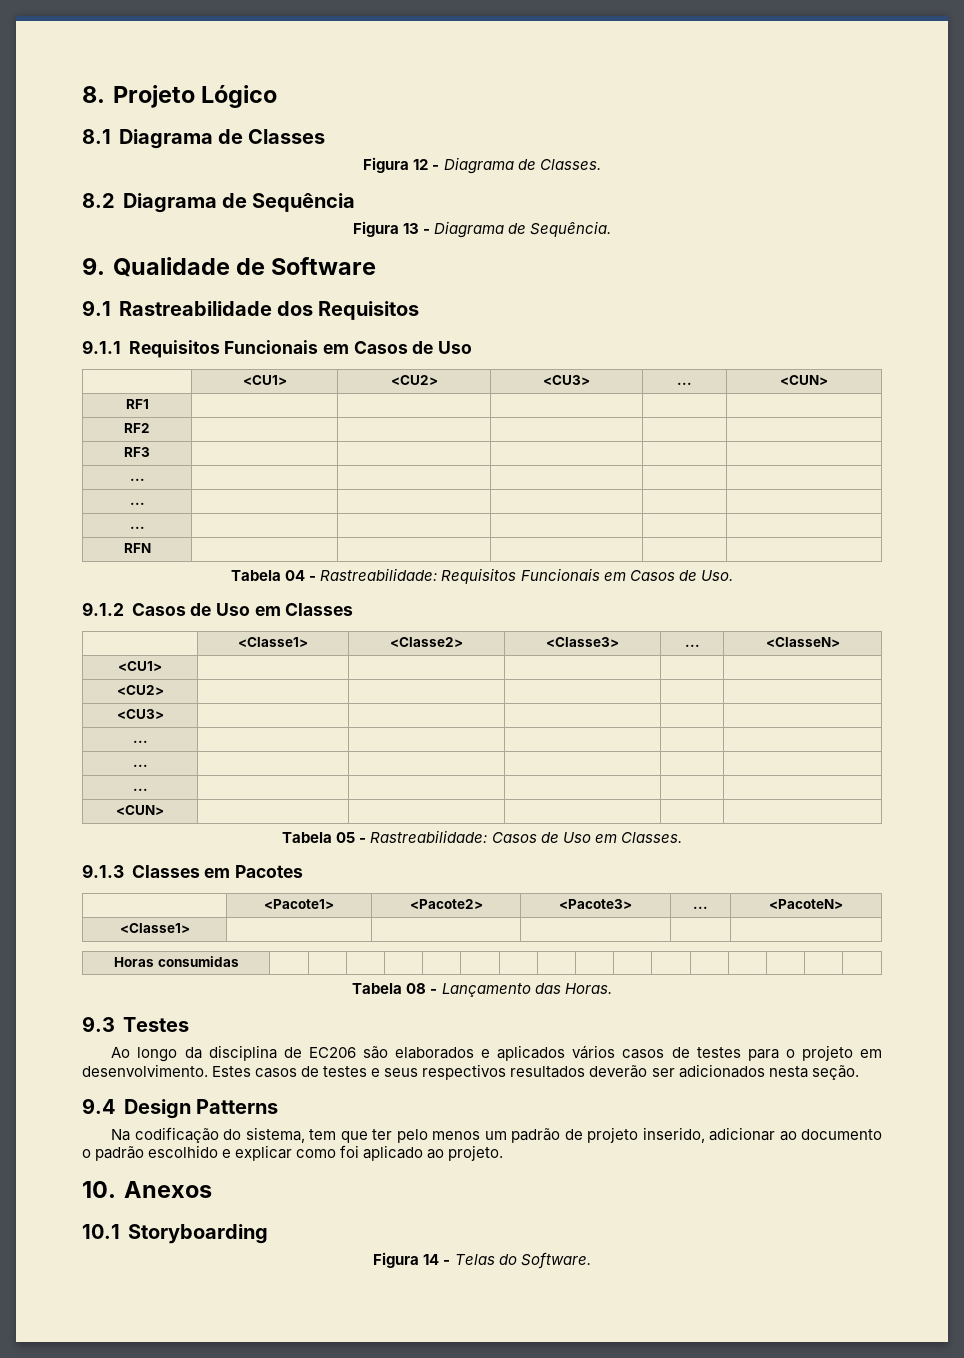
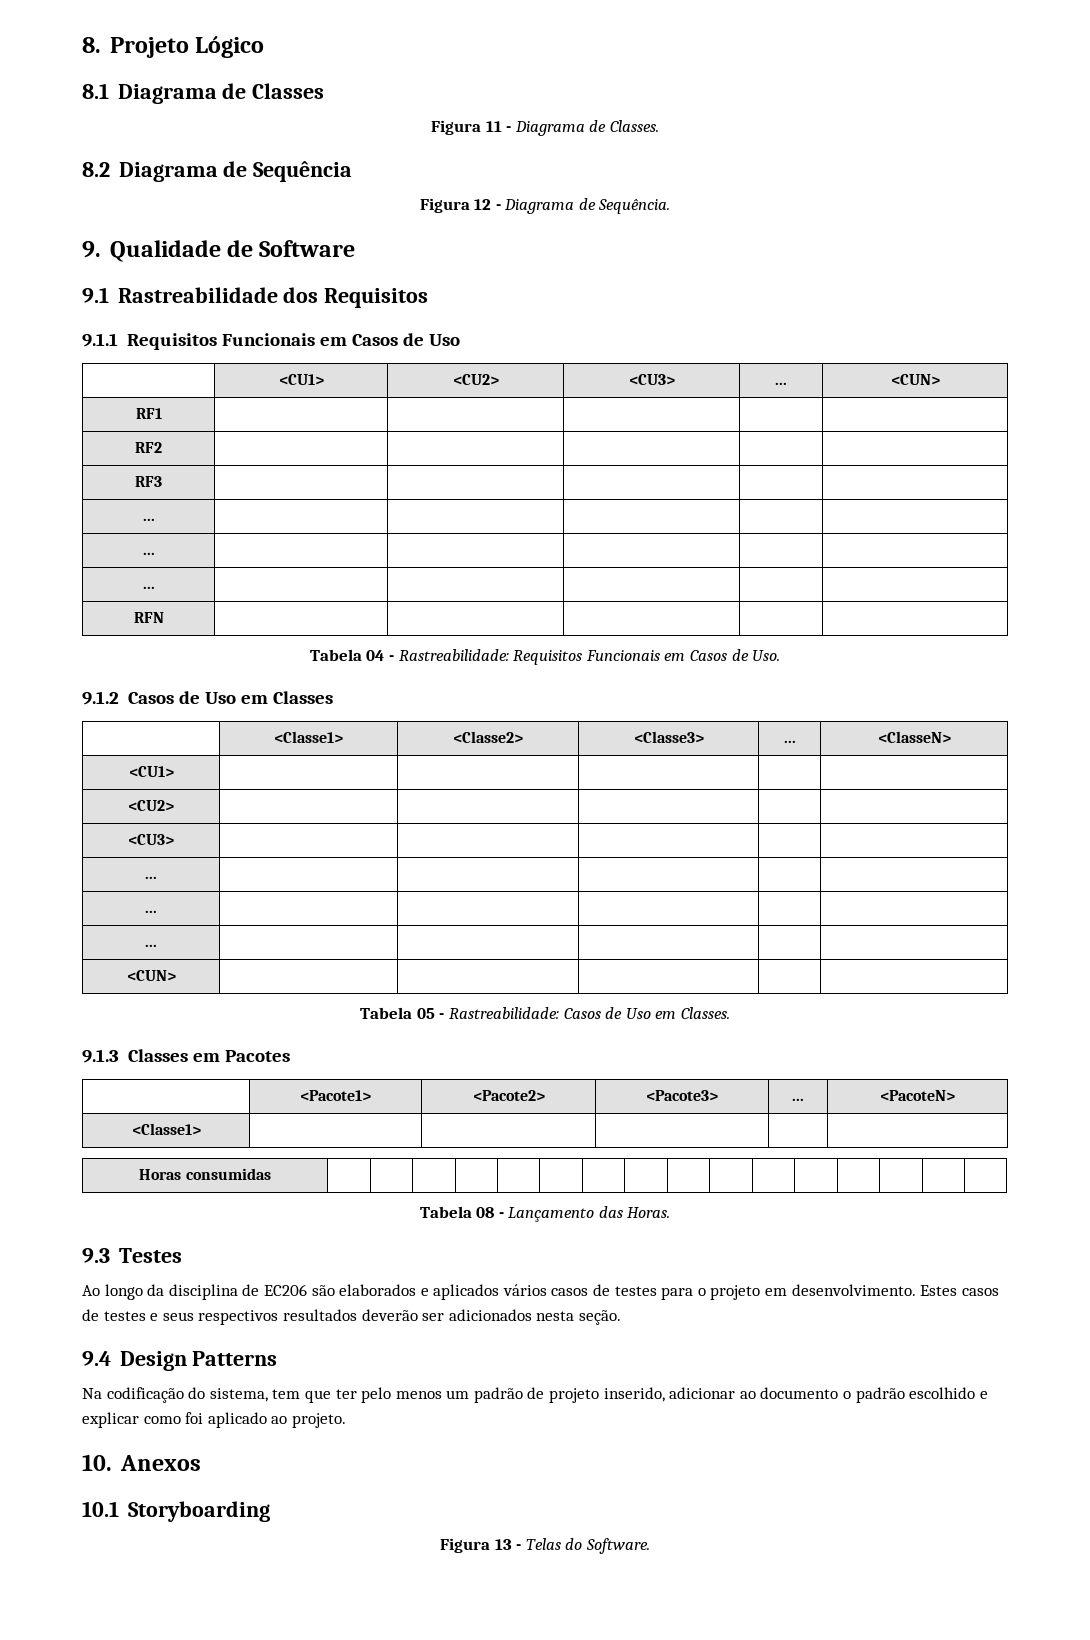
[413,159,429,170] 12 -> [485,121,502,132] 11
[402,223,419,234] 13 -> [474,199,492,210] 12
[423,1254,440,1265] 14 -> [494,1539,512,1550] 13

